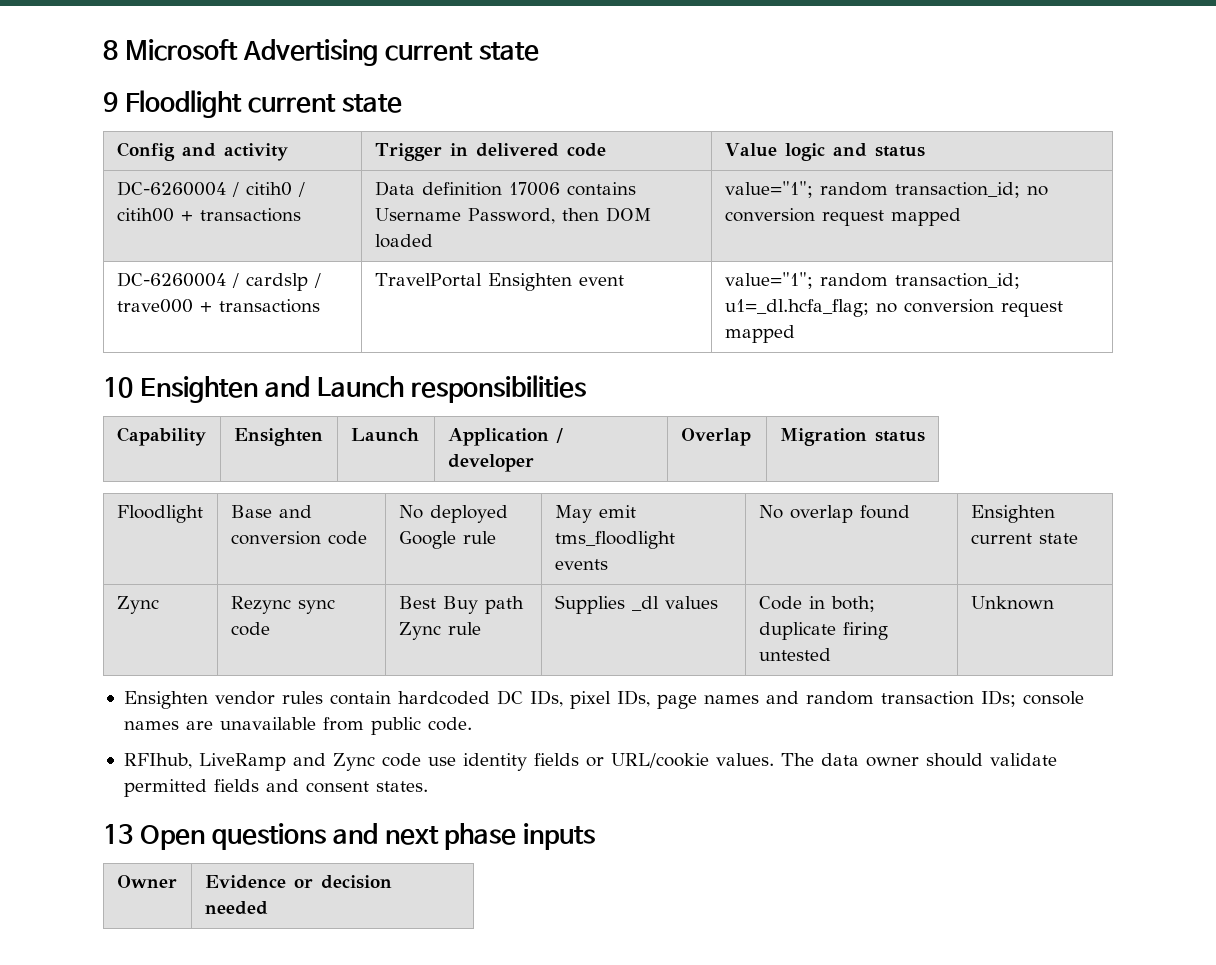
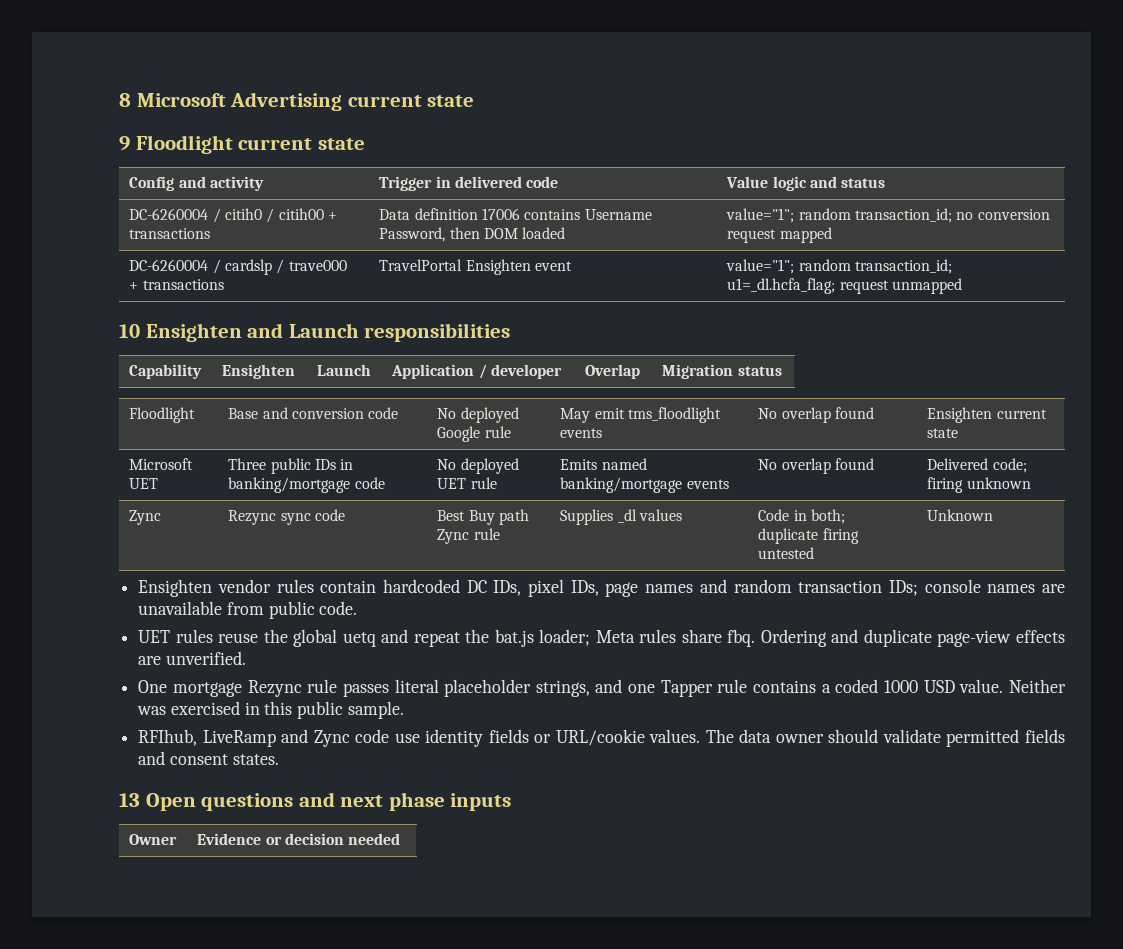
[875,299,1063,317] [724,325,795,343] no conversion request mapped -> [839,278,962,294] request unmapped
(1078, 538) none -> [129,458,194,470] [129,478,159,489] [228,458,354,474] [228,477,385,493] [437,458,519,474] [437,477,497,489] [560,458,647,470] [560,477,729,493] [758,458,874,474] [927,458,1027,473] [927,477,1031,493] // Microsoft UET | Three public IDs in banking/mortgage code | No deployed UET rule | Emits named banking/mortgage events | No overlap found | Delivered code; firing unknown
(472, 724) none -> [138,629,1066,647] [138,651,246,665] [138,679,1067,697] [137,701,404,719] // UET rules reuse the global uetq and repeat the bat.js loader; Meta rules share fbq. Ordering and duplicate page-view effects are unverified. // One mortgage Rezync rule passes literal placeholder strings, and one Tapper rule contains a coded 1000 USD value. Neither was exercised in this public sample.

